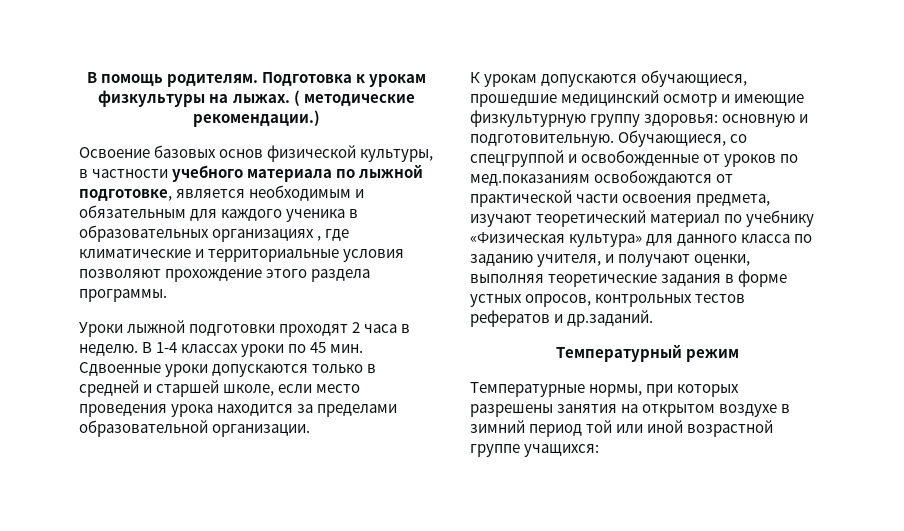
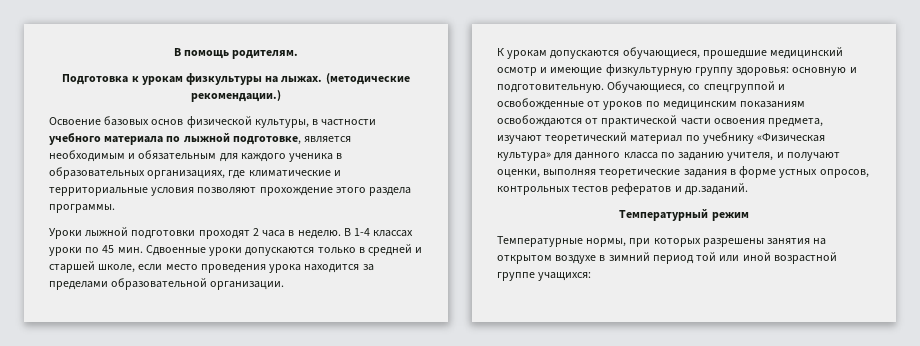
(258, 80) none -> (299, 54) //
[293,90,415,106] ( методические -> [325,73,410,85] (методические
[212,229,322,242] организациях , -> [147,170,226,179] организациях,
[470,174,590,186] мед.показаниям -> [662,101,806,110] медицинским показаниям

